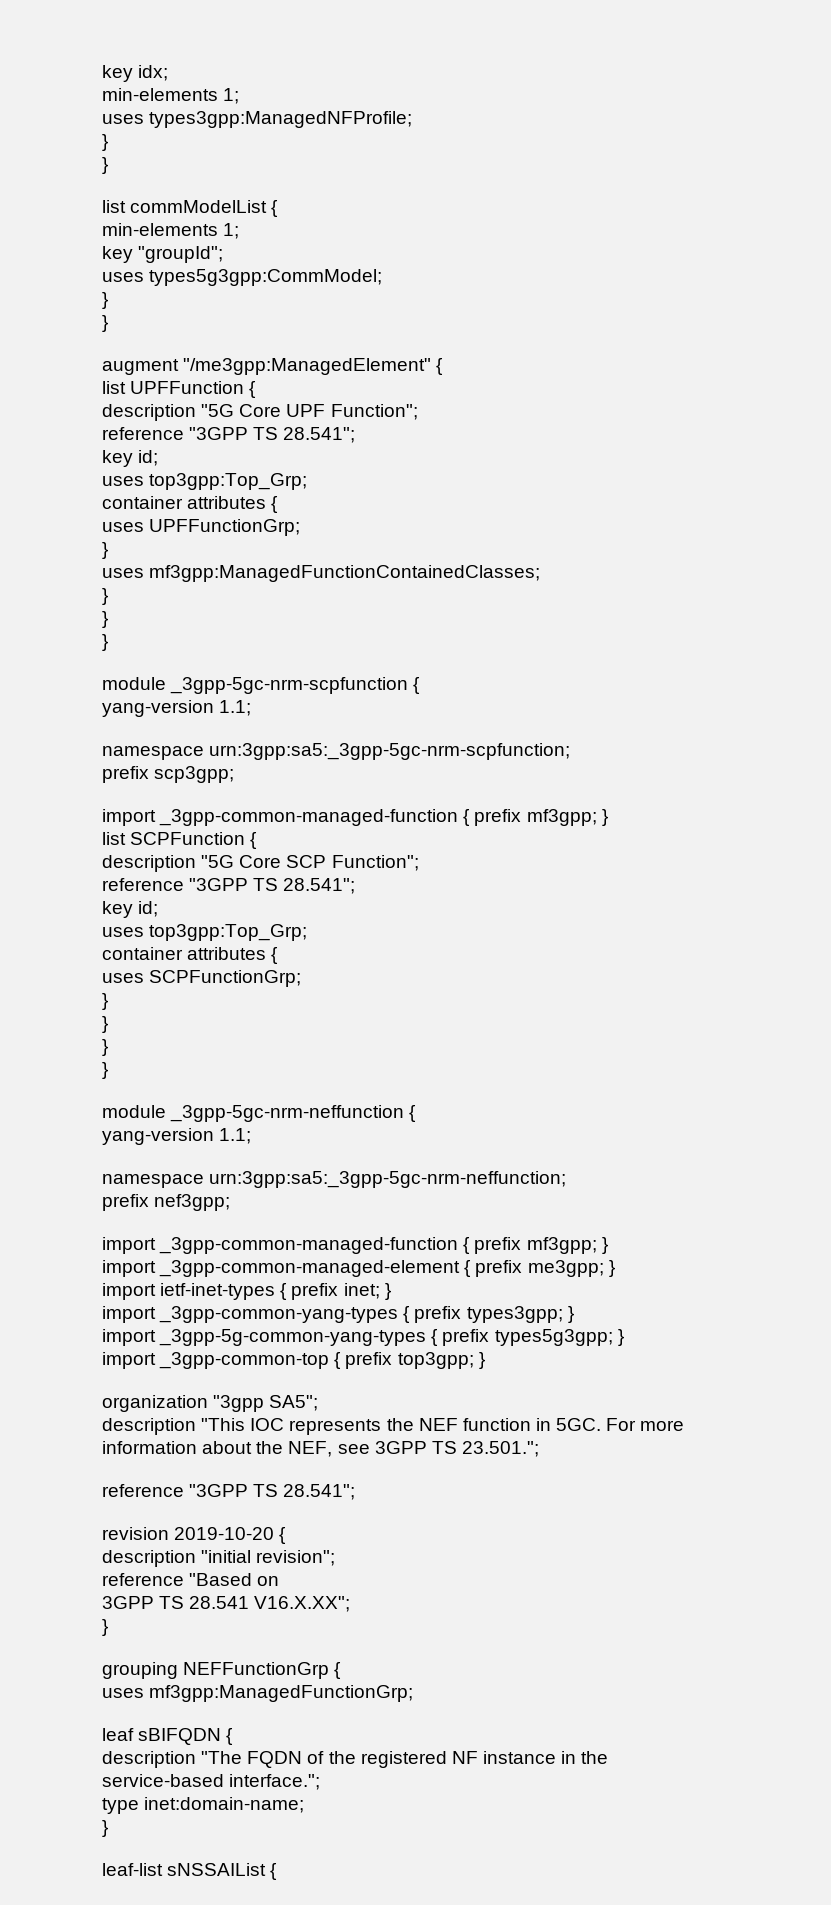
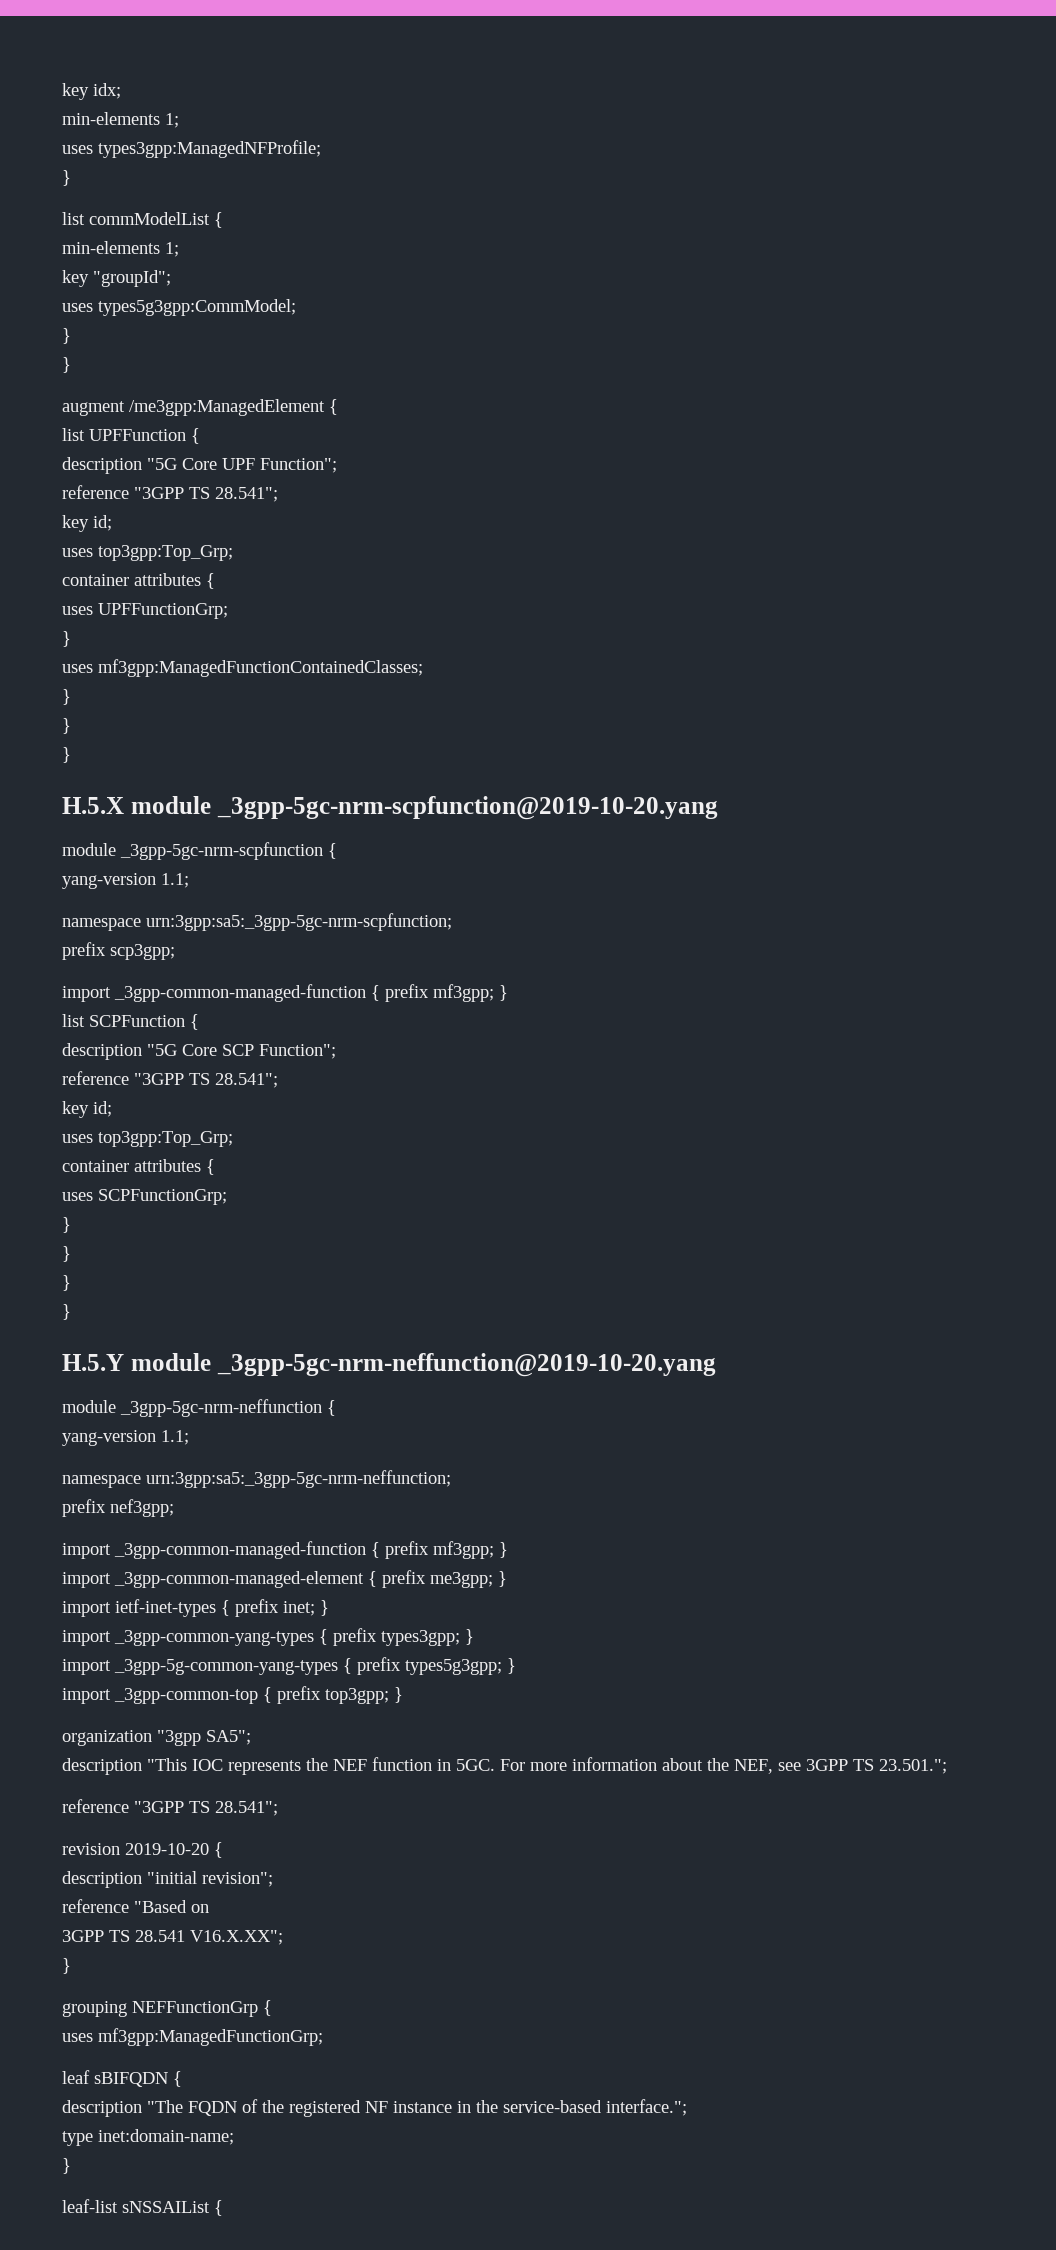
[102,157,108,174] // } -> (71, 178) none
[183,358,432,375] "/me3gpp:ManagedElement" -> [129,399,325,416] /me3gpp:ManagedElement
(108, 642) none -> [62,796,718,820] // H.5.X module _3gpp-5gc-nrm-scpfunction@2019-10-20.yang
(108, 1070) none -> [62,1353,716,1377] // H.5.Y module _3gpp-5gc-nrm-neffunction@2019-10-20.yang

